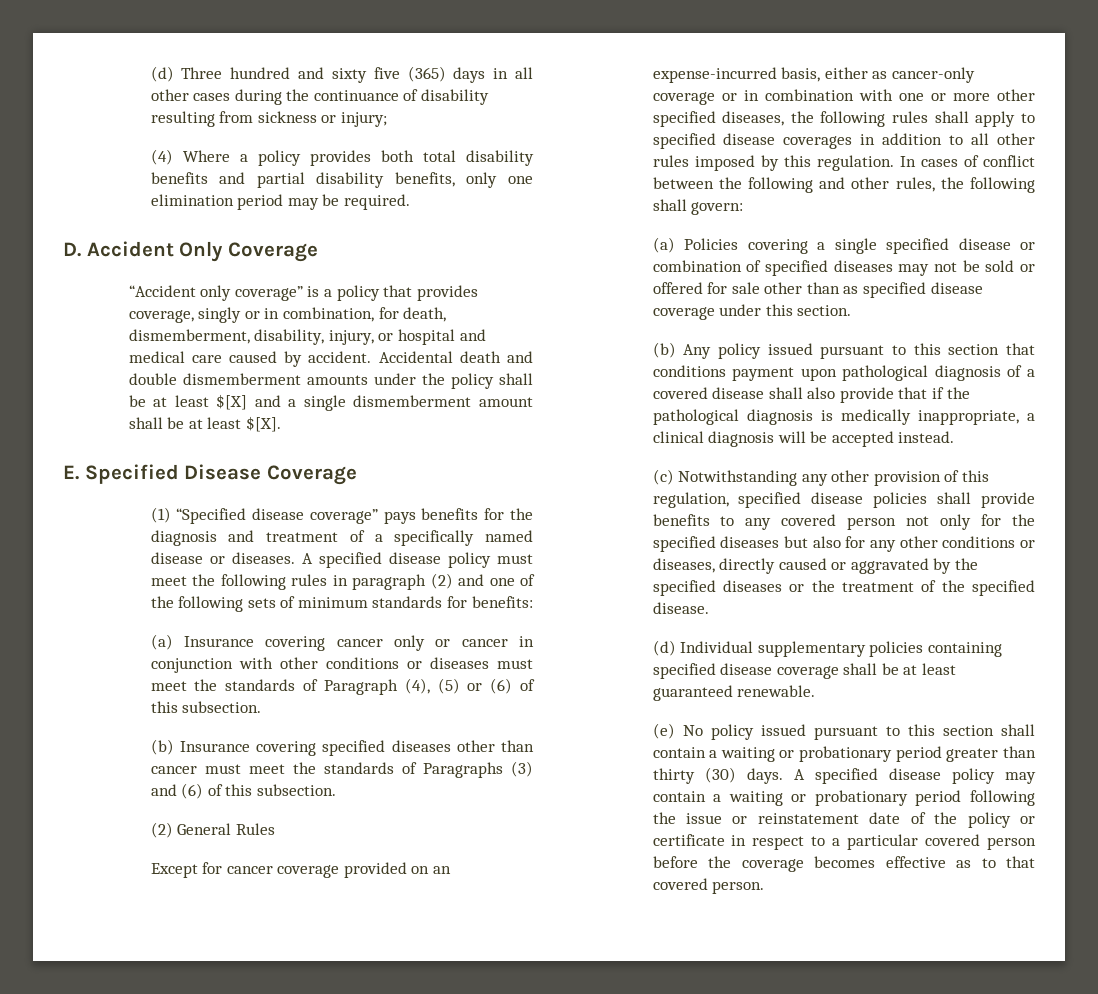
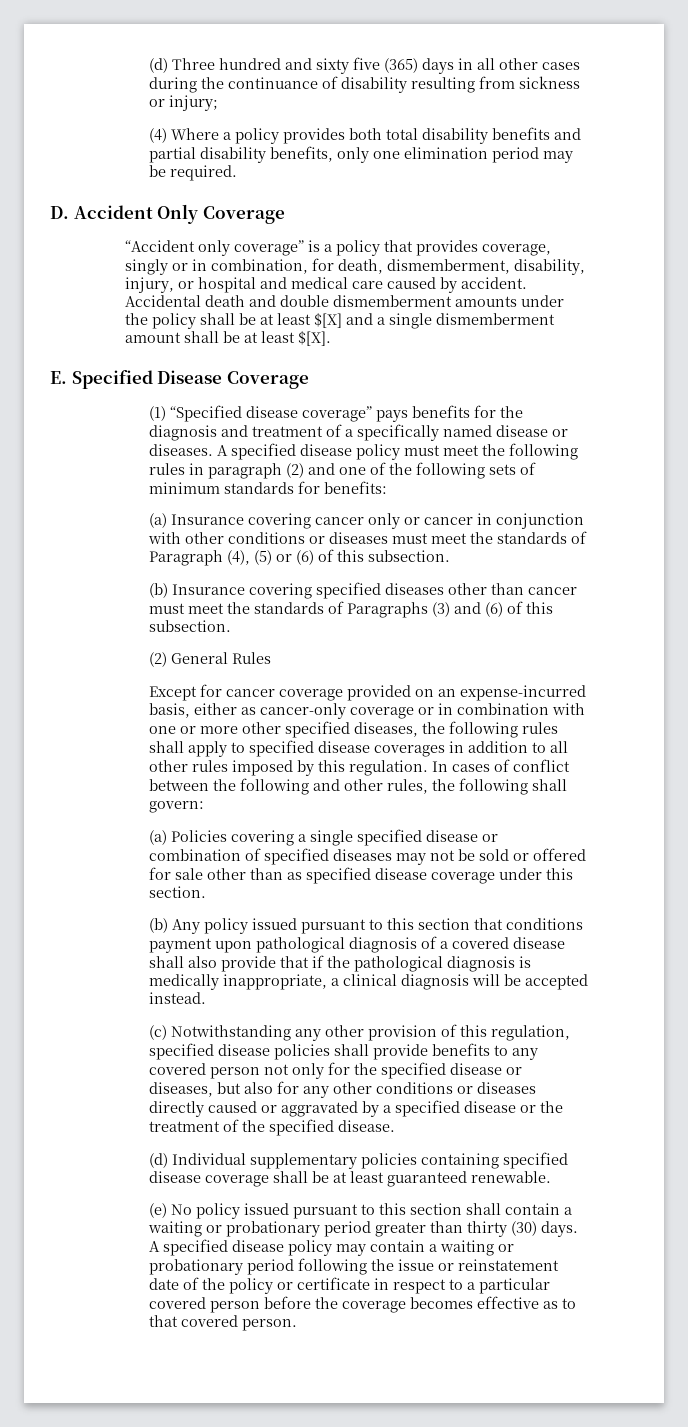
[720,536,780,548] diseases -> [450,1063,523,1075] [149,1082,214,1097] disease or diseases,
[652,558,715,573] diseases, -> [477,1082,537,1094] diseases
[955,558,979,570] [652,580,782,596] the specified diseases -> [383,1100,517,1117] a specified disease

